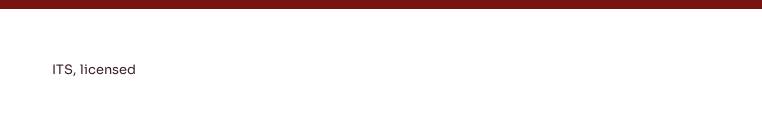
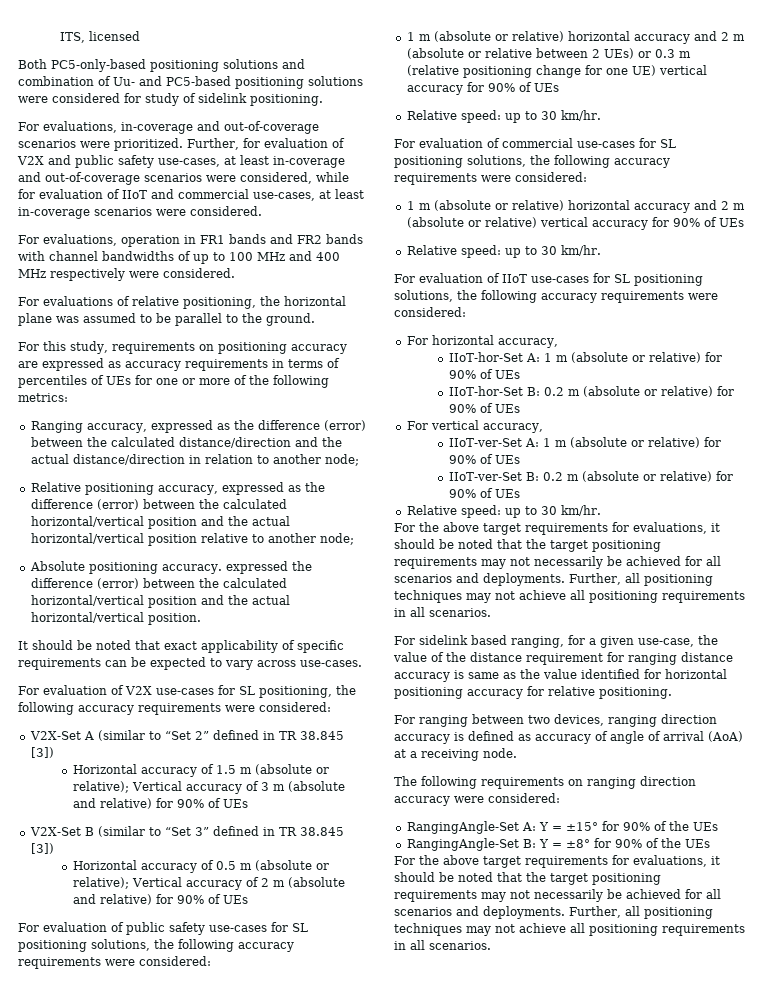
(136, 69) none -> [18,59,305,72] [18,76,363,89] [18,93,323,106] [18,121,319,134] [18,138,345,151] [17,155,345,168] [18,172,349,185] [18,189,364,201] [18,206,262,219] [18,234,363,247] [18,251,340,264] [18,268,235,281] [18,296,346,309] [18,313,315,326] [18,341,347,354] [18,358,340,371] [18,375,329,388] [18,393,68,402] [30,420,366,433] [30,437,342,448] [30,454,359,466] [30,482,325,495] [30,499,287,510] [30,516,290,529] [30,533,354,546] [29,561,312,574] [30,578,287,589] [30,595,290,608] [30,612,201,625] [18,640,344,653] [18,657,362,670] [18,685,356,698] [18,702,331,715] [29,730,344,741] [30,747,54,758] [72,764,329,777] [72,781,345,794] [72,798,248,809] [29,826,344,837] [30,843,54,854] [72,860,329,873] [72,877,345,890] [72,894,248,905] [18,922,308,935] [18,939,294,952] [18,956,211,969] [406,31,745,44] [406,48,691,59] [406,65,707,78] [406,82,559,95] [406,110,601,123] [394,138,676,148] [394,155,670,168] [394,172,587,185] [406,200,745,213] [406,217,744,230] [406,245,601,258] [394,273,703,286] [394,290,718,303] [394,307,466,317] [406,335,558,348] [448,352,722,363] [448,369,520,379] [448,386,734,397] [448,403,520,413] [406,420,543,433] [448,437,721,448] [448,454,520,464] [448,471,733,482] [448,488,520,498] [406,505,601,518] [394,522,720,535] [394,539,661,552] [394,556,721,569] [394,573,713,586] [394,590,745,603] [394,607,491,617] [394,635,718,648] [393,652,733,665] [394,669,727,682] [394,686,672,699] [394,714,717,727] [394,731,743,744] [394,748,517,761] [394,776,696,789] [394,793,560,806] [406,821,718,834] [406,838,710,851] [394,855,720,868] [394,872,661,885] [394,889,721,902] [394,906,713,919] [394,923,745,936] [394,940,491,950] // Both PC5-only-based positioning solutions and combination of Uu- and PC5-based positioning solutions were considered for study of sidelink positioning. // For evaluations, in-coverage and out-of-coverage scenarios were prioritized. Further, for evaluation of V2X and public safety use-cases, at least in-coverage and out-of-coverage scenarios were considered, while for evaluation of IIoT and commercial use-cases, at least in-coverage scenarios were considered. // For evaluations, operation in FR1 bands and FR2 bands with channel bandwidths of up to 100 MHz and 400 MHz respectively were considered. // For evaluations of relative positioning, the horizontal plane was assumed to be parallel to the ground. // For this study, requirements on positioning accuracy are expressed as accuracy requirements in terms of percentiles of UEs for one or more of the following metrics: // Ranging accuracy, expressed as the difference (error) between the calculated distance/direction and the actual distance/direction in relation to another node; // Relative positioning accuracy, expressed as the difference (error) between the calculated horizontal/vertical position and the actual horizontal/vertical position relative to another node; // Absolute positioning accuracy. expressed the difference (error) between the calculated horizontal/vertical position and the actual horizontal/vertical position. // It should be noted that exact applicability of specific requirements can be expected to vary across use-cases. // For evaluation of V2X use-cases for SL positioning, the following accuracy requirements were considered: // V2X-Set A (similar to “Set 2” defined in TR 38.845 [3]) // Horizontal accuracy of 1.5 m (absolute or relative); Vertical accuracy of 3 m (absolute and relative) for 90% of UEs // V2X-Set B (similar to “Set 3” defined in TR 38.845 [3]) // Horizontal accuracy of 0.5 m (absolute or relative); Vertical accuracy of 2 m (absolute and relative) for 90% of UEs // For evaluation of public safety use-cases for SL positioning solutions, the following accuracy requirements were considered: // 1 m (absolute or relative) horizontal accuracy and 2 m (absolute or relative between 2 UEs) or 0.3 m (relative positioning change for one UE) vertical accuracy for 90% of UEs // Relative speed: up to 30 km/hr. // For evaluation of commercial use-cases for SL positioning solutions, the following accuracy requirements were considered: // 1 m (absolute or relative) horizontal accuracy and 2 m (absolute or relative) vertical accuracy for 90% of UEs // Relative speed: up to 30 km/hr. // For evaluation of IIoT use-cases for SL positioning solutions, the following accuracy requirements were considered: // For horizontal accuracy, // IIoT-hor-Set A: 1 m (absolute or relative) for 90% of UEs // IIoT-hor-Set B: 0.2 m (absolute or relative) for 90% of UEs // For vertical accuracy, // IIoT-ver-Set A: 1 m (absolute or relative) for 90% of UEs // IIoT-ver-Set B: 0.2 m (absolute or relative) for 90% of UEs // Relative speed: up to 30 km/hr. // For the above target requirements for evaluations, it should be noted that the target positioning requirements may not necessarily be achieved for all scenarios and deployments. Further, all positioning techniques may not achieve all positioning requirements in all scenarios. // For sidelink based ranging, for a given use-case, the value of the distance requirement for ranging distance accuracy is same as the value identified for horizontal positioning accuracy for relative positioning. // For ranging between two devices, ranging direction accuracy is defined as accuracy of angle of arrival (AoA) at a receiving node. // The following requirements on ranging direction accuracy were considered: // RangingAngle-Set A: Y = ±15° for 90% of the UEs // RangingAngle-Set B: Y = ±8° for 90% of the UEs // For the above target requirements for evaluations, it should be noted that the target positioning requirements may not necessarily be achieved for all scenarios and deployments. Further, all positioning techniques may not achieve all positioning requirements in all scenarios.

